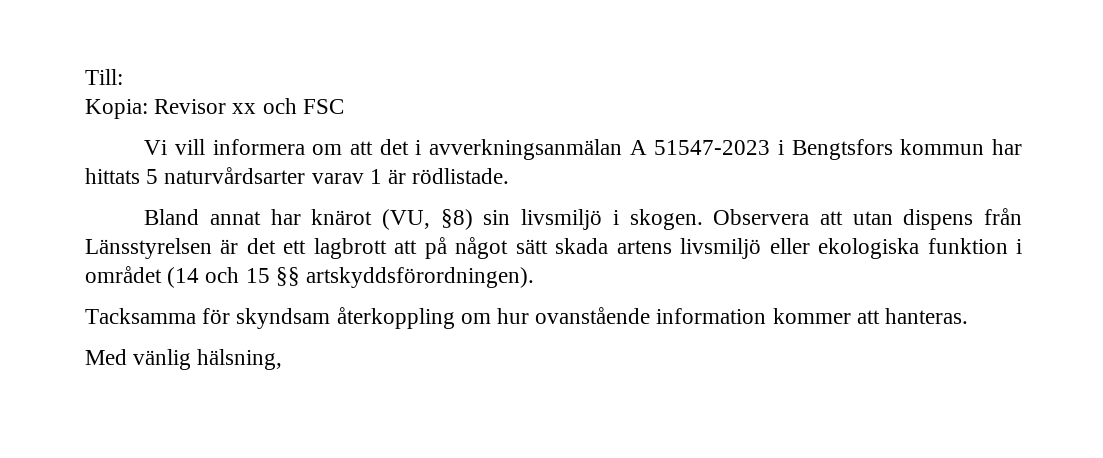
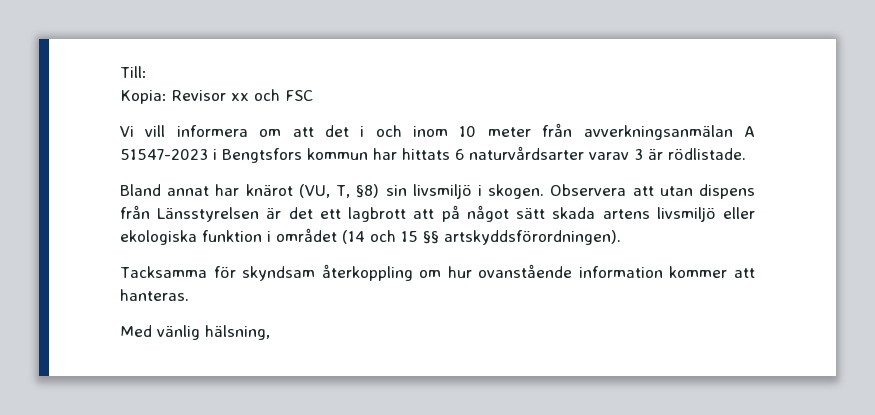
(422, 147) none -> [375,123,573,137] och inom 10 meter från
[146,169,159,184] 5 -> [455,149,464,160] 6
[369,169,382,184] 1 -> [634,149,643,160] 3
(430, 219) none -> [336,185,351,198] T,

